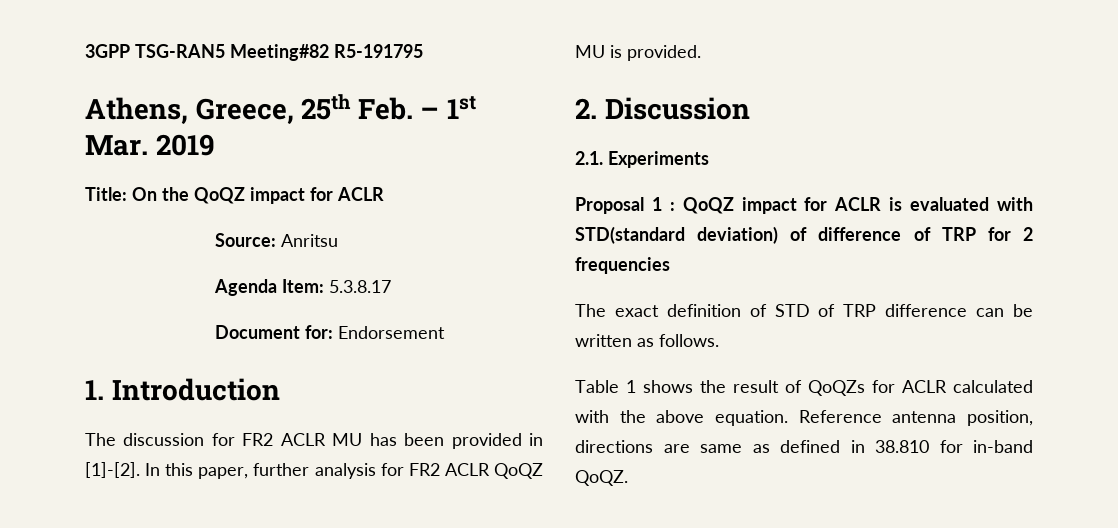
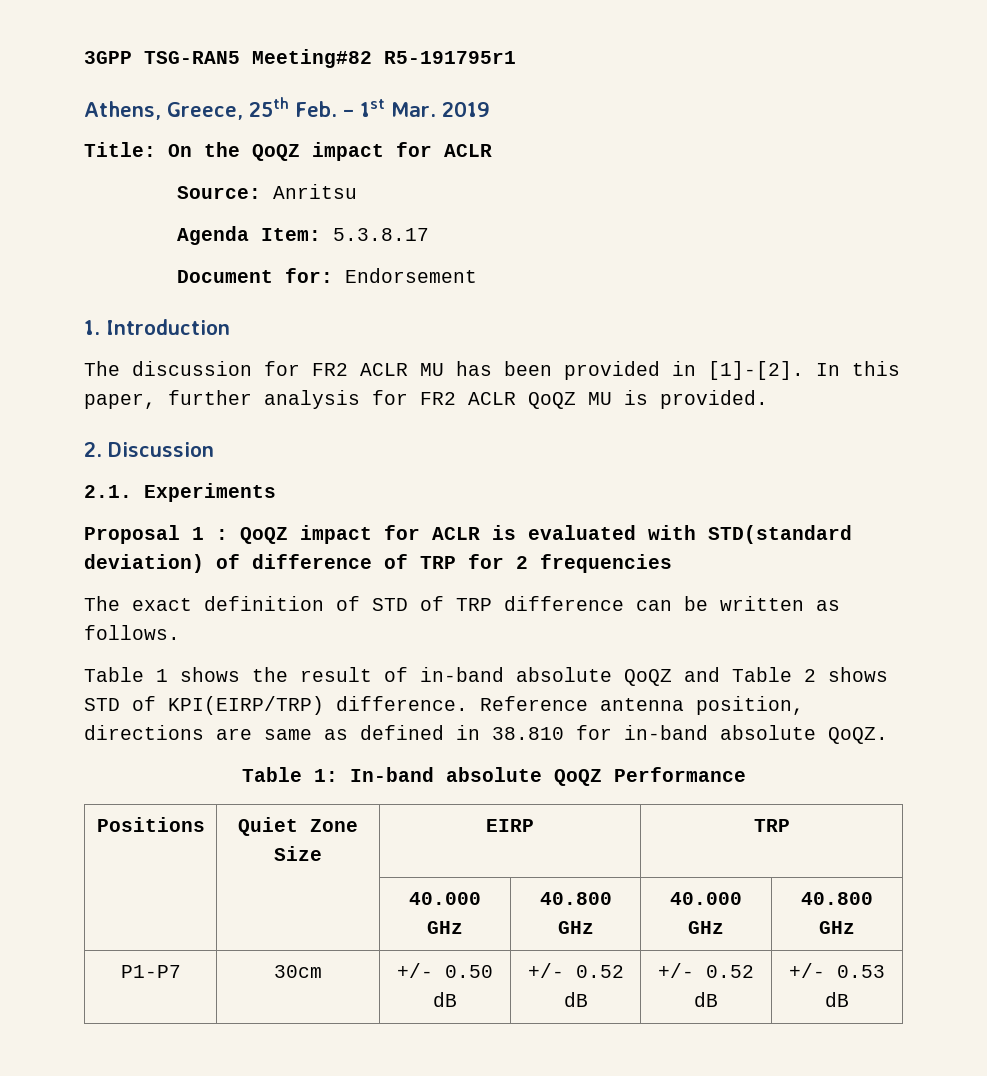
[334,44,423,58] R5-191795 -> [384,51,516,64] R5-191795r1
[808,380,1033,396] [575,410,788,426] QoQZs for ACLR calculated with the above equation. -> [420,667,888,686] [84,696,468,715] in-band absolute QoQZ and Table 2 shows STD of KPI(EIRP/TRP) difference.
(1033, 446) none -> [720,725,816,740] absolute
(628, 478) none -> [241,767,746,786] [96,817,205,832] [238,817,358,836] [274,846,322,861] [486,819,534,832] [753,819,790,832] [409,892,481,905] [427,921,463,934] [539,892,612,905] [557,921,594,934] [670,892,742,905] [688,921,724,934] [801,892,873,905] [819,921,855,934] [120,965,181,978] [274,965,322,978] [397,963,493,978] [433,992,457,1007] [527,963,624,978] [563,992,588,1007] [658,963,754,978] [694,992,718,1007] [789,963,885,978] [825,992,849,1007] // Table 1: In-band absolute QoQZ Performance // Positions | Quiet Zone Size | EIRP | TRP // | | 40.000 GHz | 40.800 GHz | 40.000 GHz | 40.800 GHz // P1-P7 | 30cm | +/- 0.50 dB | +/- 0.52 dB | +/- 0.52 dB | +/- 0.53 dB

